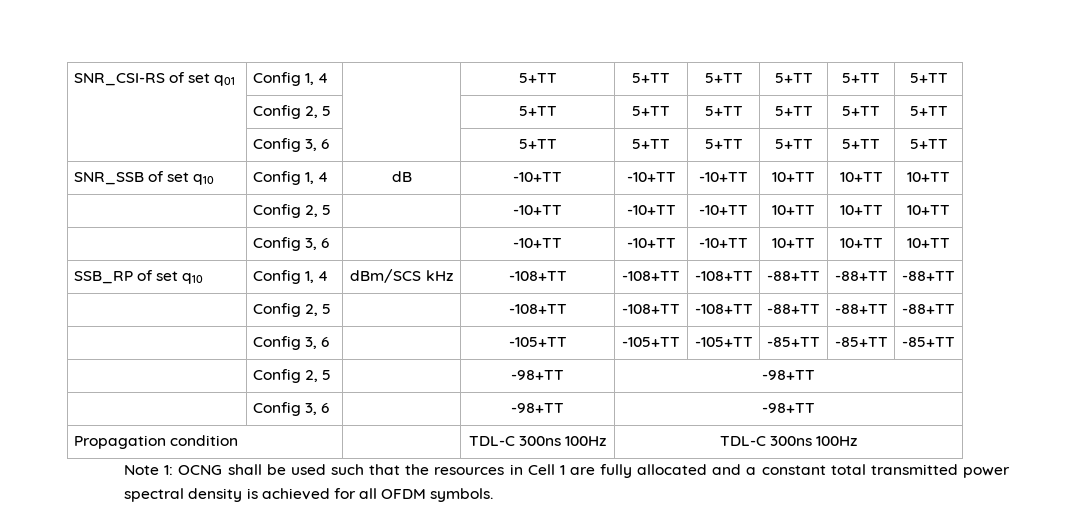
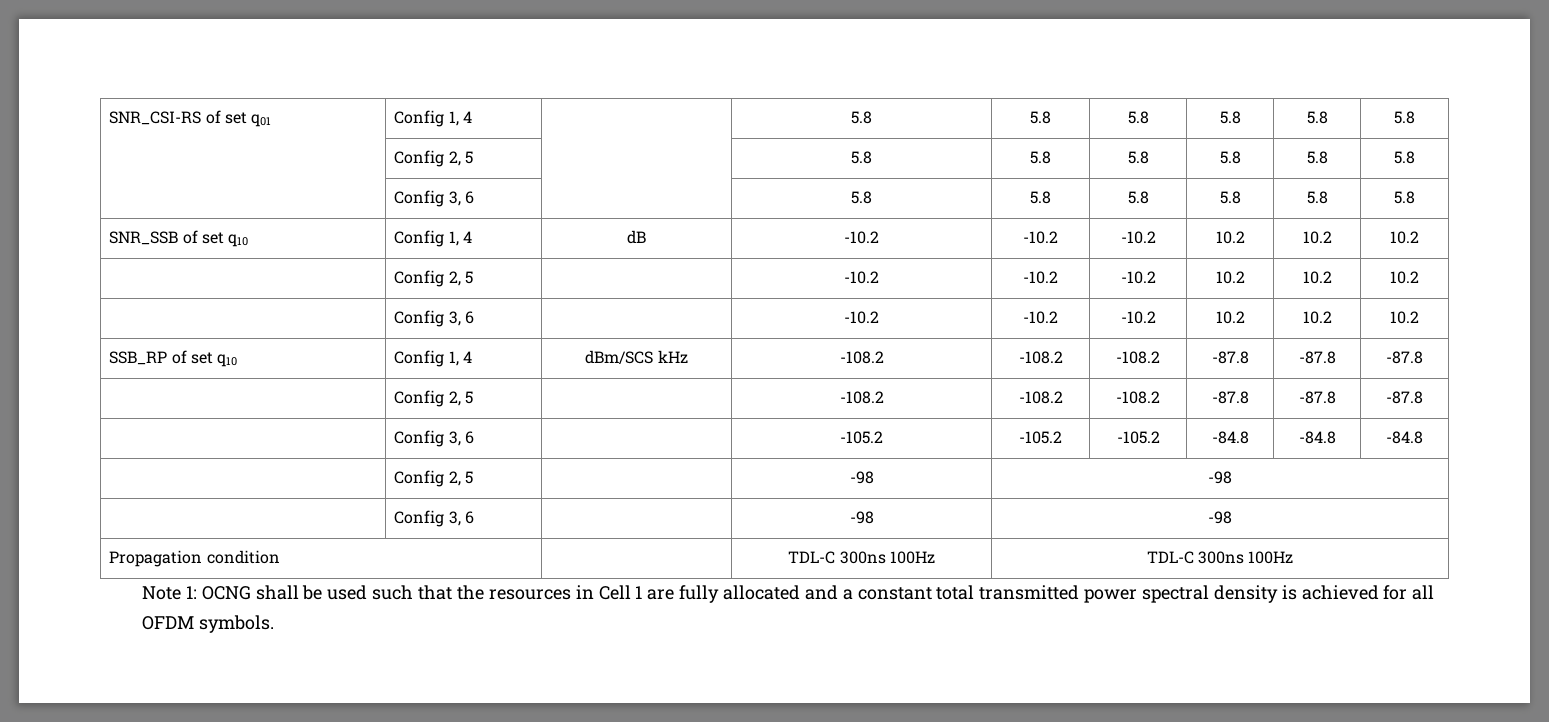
[518,73,557,83] [632,73,670,83] [704,73,743,83] [774,73,813,83] [842,73,880,83] [909,73,948,83] [252,105,332,119] [518,106,557,116] [632,106,670,116] [704,106,743,116] [774,106,813,116] [842,106,880,116] [909,106,948,116] [252,138,330,152] [518,139,557,149] [632,139,670,149] [704,139,743,149] [774,139,813,149] [842,139,880,149] [909,139,948,149] 5+TT | 5+TT | 5+TT | 5+TT | 5+TT | 5+TT // | Config 2, 5 | | 5+TT | 5+TT | 5+TT | 5+TT | 5+TT | 5+TT // | Config 3, 6 | | 5+TT | 5+TT | 5+TT | 5+TT | 5+TT | 5+TT -> [851,111,872,124] [1030,111,1051,124] [1127,111,1149,124] [1219,111,1241,124] [1306,111,1328,124] [1394,111,1415,124] [394,150,473,167] [851,151,872,164] [1030,151,1051,164] [1127,151,1149,164] [1219,151,1241,164] [1306,151,1328,164] [1394,151,1415,164] [394,190,474,207] [851,191,872,204] [1030,191,1051,204] [1127,191,1149,204] [1219,191,1241,204] [1306,191,1328,204] [1394,191,1415,204] 5.8 | 5.8 | 5.8 | 5.8 | 5.8 | 5.8 // | Config 2, 5 | | 5.8 | 5.8 | 5.8 | 5.8 | 5.8 | 5.8 // | Config 3, 6 | | 5.8 | 5.8 | 5.8 | 5.8 | 5.8 | 5.8
[513,172,562,182] [626,172,676,182] [699,172,748,182] [772,172,815,182] [839,172,883,182] [907,172,950,182] [252,204,332,218] [513,205,562,215] [626,205,676,215] [699,205,748,215] [772,205,815,215] [839,205,883,215] [907,205,950,215] [252,237,330,251] [513,238,562,248] [626,238,676,248] [699,238,748,248] [772,238,815,248] [839,238,883,248] [907,238,950,248] -10+TT | -10+TT | -10+TT | 10+TT | 10+TT | 10+TT // | Config 2, 5 | | -10+TT | -10+TT | -10+TT | 10+TT | 10+TT | 10+TT // | Config 3, 6 | | -10+TT | -10+TT | -10+TT | 10+TT | 10+TT | 10+TT -> [844,231,879,244] [1023,231,1058,244] [1120,231,1156,244] [1215,231,1245,244] [1302,231,1332,244] [1390,231,1419,244] [394,270,473,287] [844,271,879,284] [1023,271,1058,284] [1120,271,1156,284] [1215,271,1245,284] [1302,271,1332,284] [1390,271,1419,284] [394,310,474,327] [844,311,879,324] [1023,311,1058,324] [1120,311,1156,324] [1215,311,1245,324] [1302,311,1332,324] [1390,311,1419,324] -10.2 | -10.2 | -10.2 | 10.2 | 10.2 | 10.2 // | Config 2, 5 | | -10.2 | -10.2 | -10.2 | 10.2 | 10.2 | 10.2 // | Config 3, 6 | | -10.2 | -10.2 | -10.2 | 10.2 | 10.2 | 10.2
[508,271,567,281] [622,271,680,281] [694,271,753,281] [767,271,820,281] [834,271,888,281] [902,271,955,281] [252,303,332,317] [508,304,567,314] [622,304,680,314] [694,304,753,314] [767,304,820,314] [834,304,888,314] [902,304,955,314] [252,336,330,350] [508,337,567,347] [622,337,680,347] [694,337,753,347] [767,337,820,347] [834,337,888,347] [902,337,955,347] [252,369,332,383] [511,370,564,380] [762,370,815,380] [252,402,330,416] [511,403,564,413] [762,403,815,413] -108+TT | -108+TT | -108+TT | -88+TT | -88+TT | -88+TT // | Config 2, 5 | | -108+TT | -108+TT | -108+TT | -88+TT | -88+TT | -88+TT // | Config 3, 6 | | -105+TT | -105+TT | -105+TT | -85+TT | -85+TT | -85+TT // | Config 2, 5 | | -98+TT | -98+TT // | Config 3, 6 | | -98+TT | -98+TT -> [839,351,884,364] [1018,351,1063,364] [1116,351,1160,364] [1211,351,1249,364] [1298,351,1336,364] [1386,351,1423,364] [394,390,473,407] [839,391,884,404] [1018,391,1063,404] [1116,391,1160,404] [1211,391,1249,404] [1298,391,1336,404] [1386,391,1423,404] [394,430,474,447] [840,431,883,444] [1019,431,1062,444] [1116,431,1160,444] [1211,431,1249,444] [1298,431,1336,444] [1386,431,1423,444] [394,470,473,487] [849,471,874,484] [1208,471,1232,484] [394,510,474,527] [849,511,874,524] [1208,511,1232,524] -108.2 | -108.2 | -108.2 | -87.8 | -87.8 | -87.8 // | Config 2, 5 | | -108.2 | -108.2 | -108.2 | -87.8 | -87.8 | -87.8 // | Config 3, 6 | | -105.2 | -105.2 | -105.2 | -84.8 | -84.8 | -84.8 // | Config 2, 5 | | -98 | -98 // | Config 3, 6 | | -98 | -98

